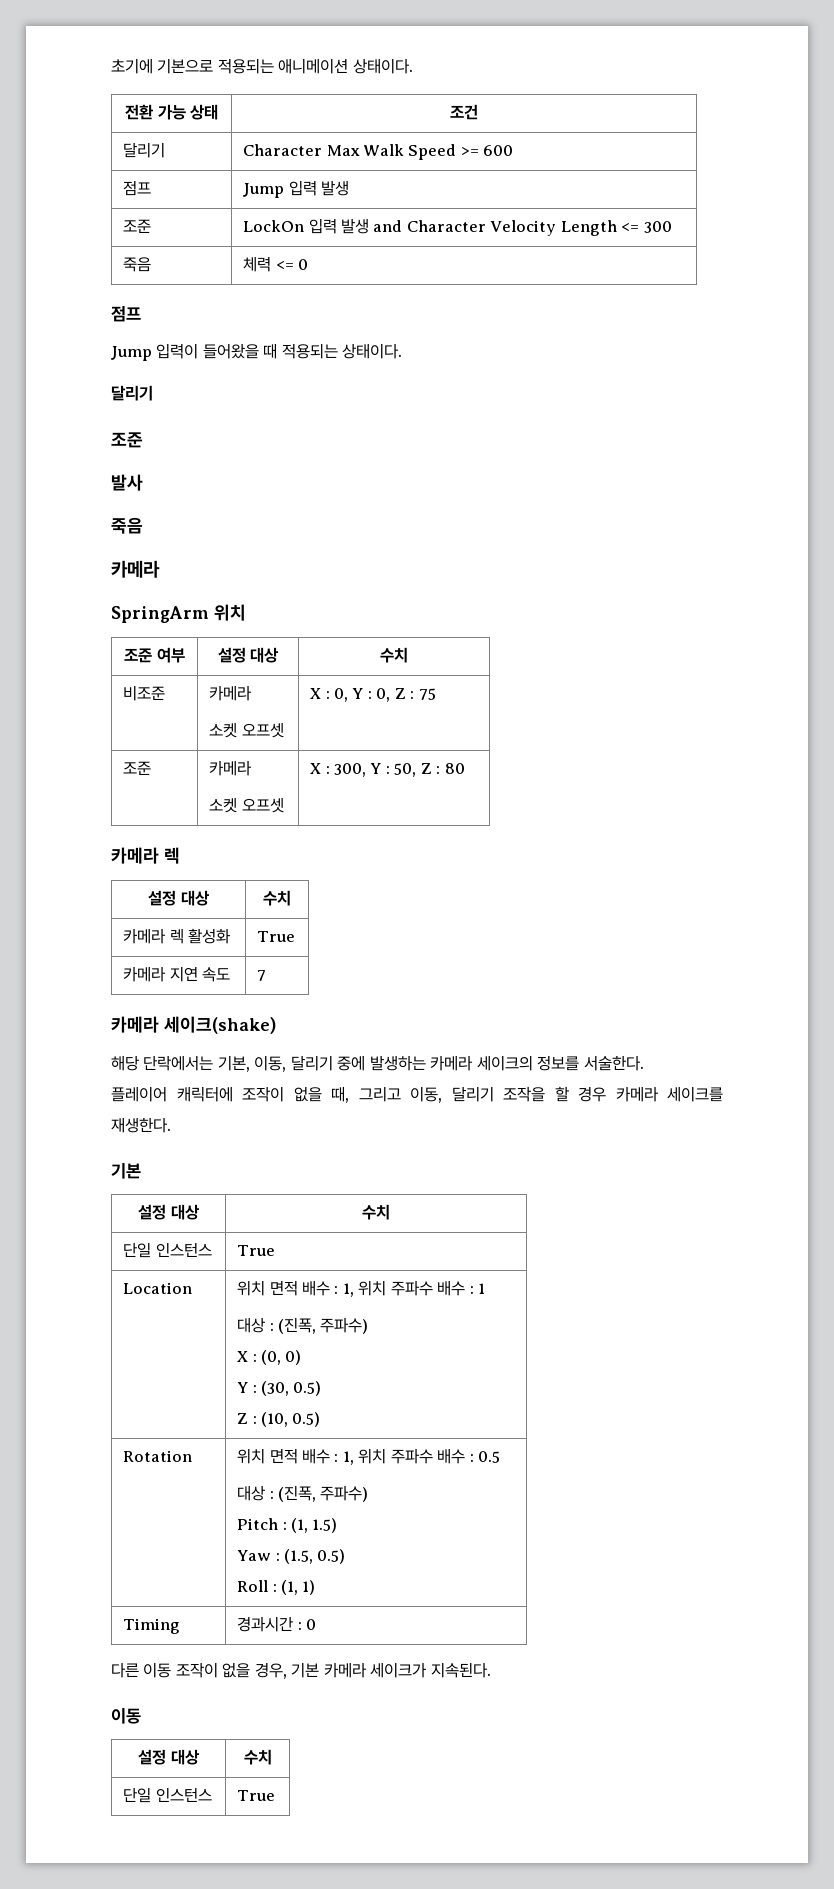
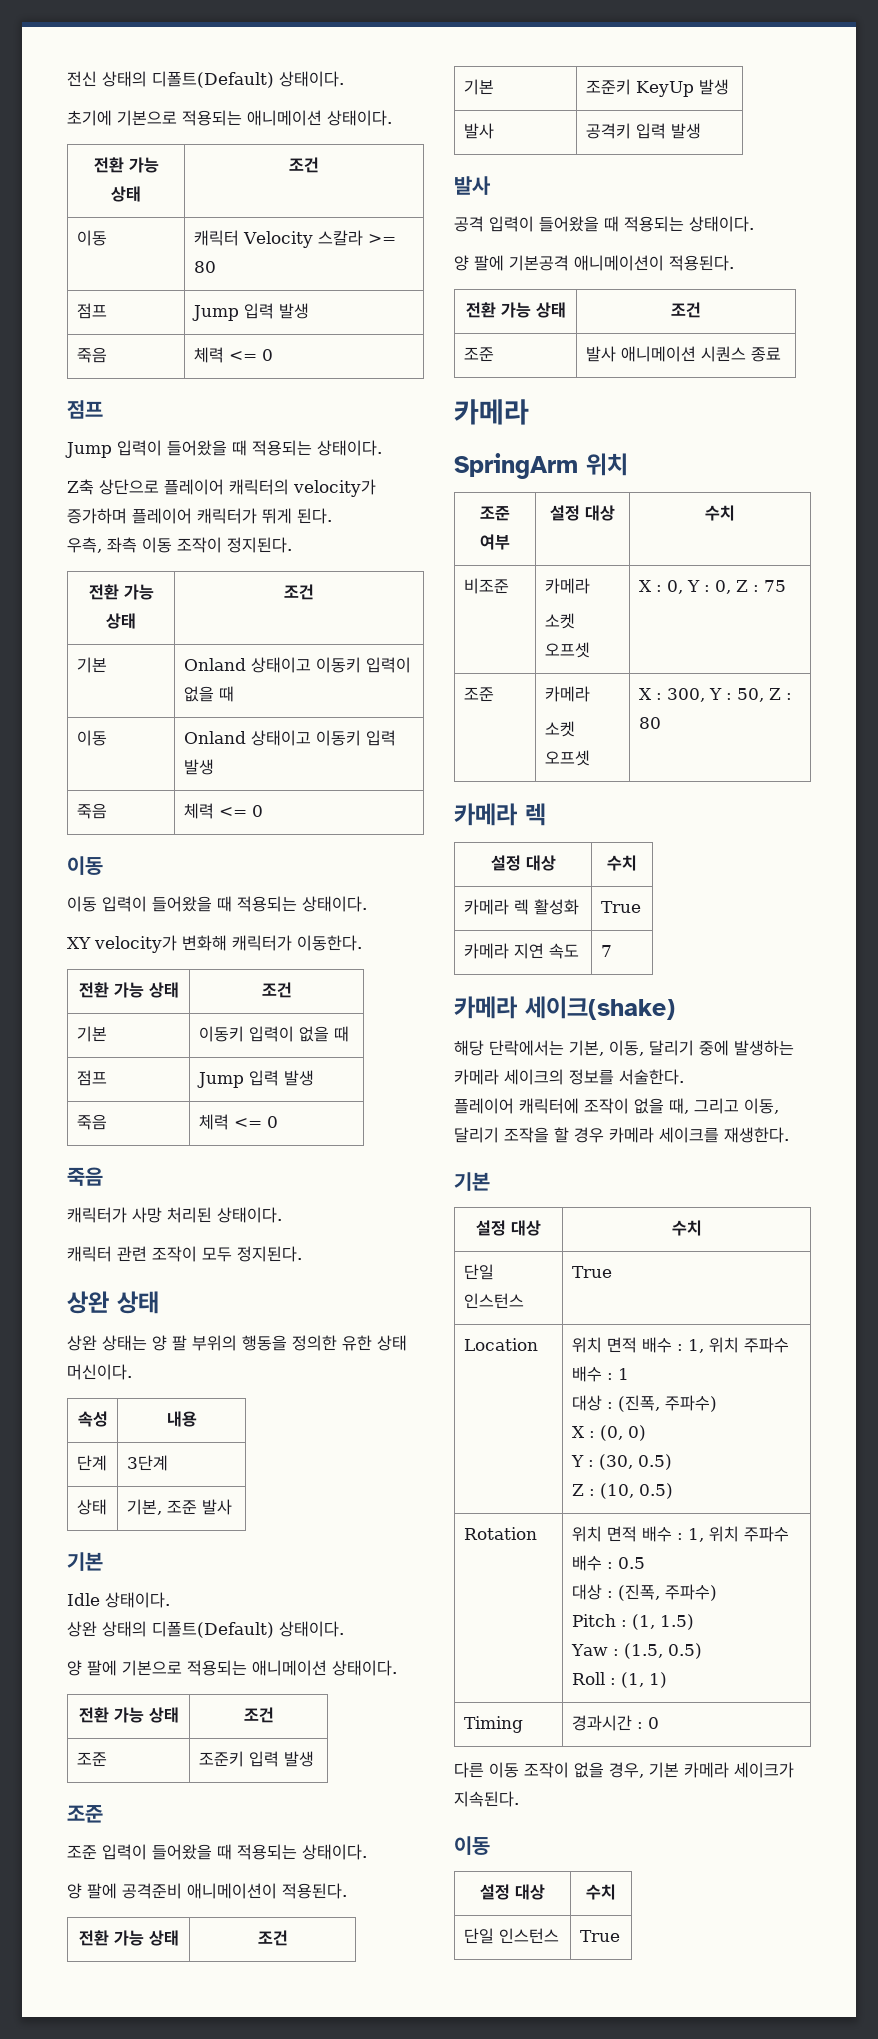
(111, 66) none -> [67,71,344,88] 전신 상태의 디폴트(Default) 상태이다. //
[123,142,166,158] [243,144,514,160] [123,180,152,196] [243,180,350,198] [123,219,152,233] [243,218,672,236] 달리기 | Character Max Walk Speed >= 600 // 점프 | Jump 입력 발생 // 조준 | LockOn 입력 발생 and Character Velocity Length <= 300 -> [76,230,107,246] [193,230,396,248] [193,261,216,273] [76,303,107,319] [191,303,309,321] 이동 | 캐릭터 Velocity 스칼라 >= 80 // 점프 | Jump 입력 발생
[111,385,153,401] [111,432,143,448] [111,474,143,491] [111,517,143,534] 달리기 // 조준 // 발사 // 죽음 -> [67,479,376,497] [67,508,332,524] [67,537,292,553] [88,584,154,600] [106,613,136,629] [284,584,314,600] [76,657,107,673] [183,657,411,673] [183,686,234,702] [76,730,107,746] [183,730,396,746] [183,759,214,775] [76,803,107,819] [183,803,263,819] [67,856,103,875] [67,896,367,912] [67,935,362,953] [78,982,179,998] [261,982,292,998] [76,1026,107,1042] [198,1026,349,1042] [76,1070,107,1086] [196,1070,314,1088] [76,1114,107,1130] [198,1114,278,1130] [67,1167,103,1186] [67,1207,282,1223] [67,1246,302,1262] [67,1291,159,1314] [67,1335,407,1351] [67,1364,132,1380] [77,1411,108,1427] [166,1411,197,1427] [76,1455,107,1471] [126,1455,168,1471] [76,1499,107,1515] [126,1499,232,1515] [67,1552,103,1571] [67,1592,170,1608] [67,1621,344,1638] [67,1660,397,1676] [78,1707,179,1723] [243,1707,274,1723] [76,1752,107,1767] [198,1751,314,1767] [67,1805,103,1823] [67,1844,367,1860] [67,1883,347,1899] [78,1930,179,1946] [257,1930,288,1946] [463,79,494,95] [585,79,729,97] [463,123,494,139] [585,123,701,139] [454,176,491,195] [454,216,754,232] [454,255,734,271] [465,302,566,318] [671,302,701,318] [463,347,494,362] [585,346,781,362] Z축 상단으로 플레이어 캐릭터의 velocity가 증가하며 플레이어 캐릭터가 뛰게 된다. // 우측, 좌측 이동 조작이 정지된다. // 전환 가능 상태 | 조건 // 기본 | Onland 상태이고 이동키 입력이 없을 때 // 이동 | Onland 상태이고 이동키 입력 발생 // 죽음 | 체력 <= 0 // 이동 // 이동 입력이 들어왔을 때 적용되는 상태이다. // XY velocity가 변화해 캐릭터가 이동한다. // 전환 가능 상태 | 조건 // 기본 | 이동키 입력이 없을 때 // 점프 | Jump 입력 발생 // 죽음 | 체력 <= 0 // 죽음 // 캐릭터가 사망 처리된 상태이다. // 캐릭터 관련 조작이 모두 정지된다. // 상완 상태 // 상완 상태는 양 팔 부위의 행동을 정의한 유한 상태 머신이다. // 속성 | 내용 // 단계 | 3단계 // 상태 | 기본, 조준 발사 // 기본 // Idle 상태이다. // 상완 상태의 디폴트(Default) 상태이다. // 양 팔에 기본으로 적용되는 애니메이션 상태이다. // 전환 가능 상태 | 조건 // 조준 | 조준키 입력 발생 // 조준 // 조준 입력이 들어왔을 때 적용되는 상태이다. // 양 팔에 공격준비 애니메이션이 적용된다. // 전환 가능 상태 | 조건 // 기본 | 조준키 KeyUp 발생 // 발사 | 공격키 입력 발생 // 발사 // 공격 입력이 들어왔을 때 적용되는 상태이다. // 양 팔에 기본공격 애니메이션이 적용된다. // 전환 가능 상태 | 조건 // 조준 | 발사 애니메이션 시퀀스 종료

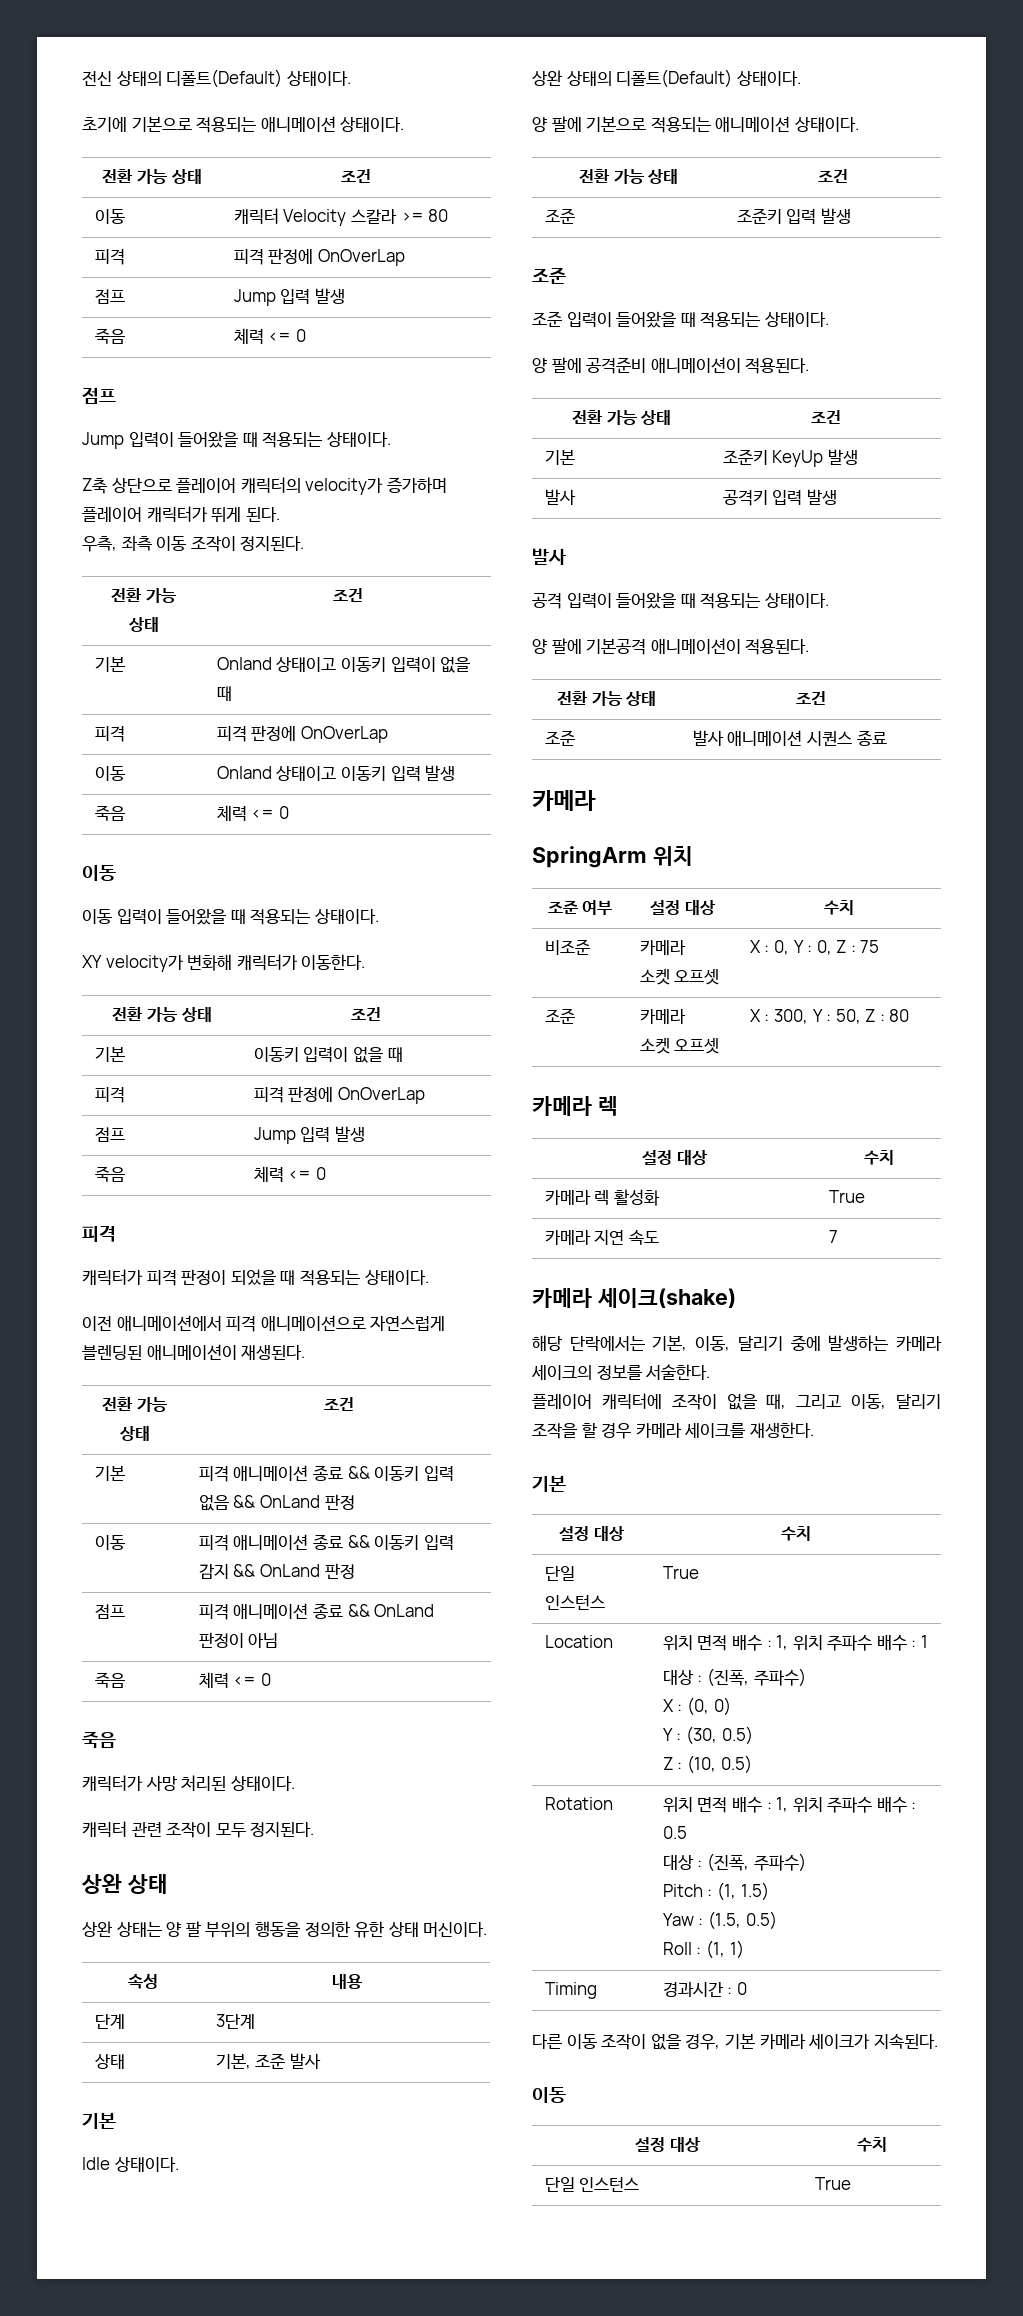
(216, 267) none -> [94,249,125,265] [233,248,405,266] // 피격 | 피격 판정에 OnOverLap
(234, 694) none -> [94,726,125,742] [216,725,388,743] // 피격 | 피격 판정에 OnOverLap
[76,1070,107,1086] [196,1070,314,1088] [76,1114,107,1130] [198,1114,278,1130] // 점프 | Jump 입력 발생 // 죽음 | 체력 <= 0 -> [94,1087,125,1103] [253,1086,425,1104] [94,1127,125,1142] [253,1126,365,1144] [94,1166,125,1182] [253,1166,326,1182] [82,1225,116,1242] [82,1269,429,1286] [82,1315,446,1332] [82,1344,306,1360] [102,1397,168,1412] [118,1426,150,1441] [323,1397,354,1411] [94,1465,125,1481] [198,1465,454,1482] [198,1494,355,1511] [94,1535,125,1550] [198,1534,454,1551] [198,1563,355,1579] [94,1604,125,1619] [198,1603,435,1620] [198,1632,279,1648] [94,1672,125,1688] [198,1672,271,1688] // 피격 | 피격 판정에 OnOverLap // 점프 | Jump 입력 발생 // 죽음 | 체력 <= 0 // 피격 // 캐릭터가 피격 판정이 되었을 때 적용되는 상태이다. // 이전 애니메이션에서 피격 애니메이션으로 자연스럽게 블렌딩된 애니메이션이 재생된다. // 전환 가능 상태 | 조건 // 기본 | 피격 애니메이션 종료 && 이동키 입력 없음 && OnLand 판정 // 이동 | 피격 애니메이션 종료 && 이동키 입력 감지 && OnLand 판정 // 점프 | 피격 애니메이션 종료 && OnLand 판정이 아님 // 죽음 | 체력 <= 0

